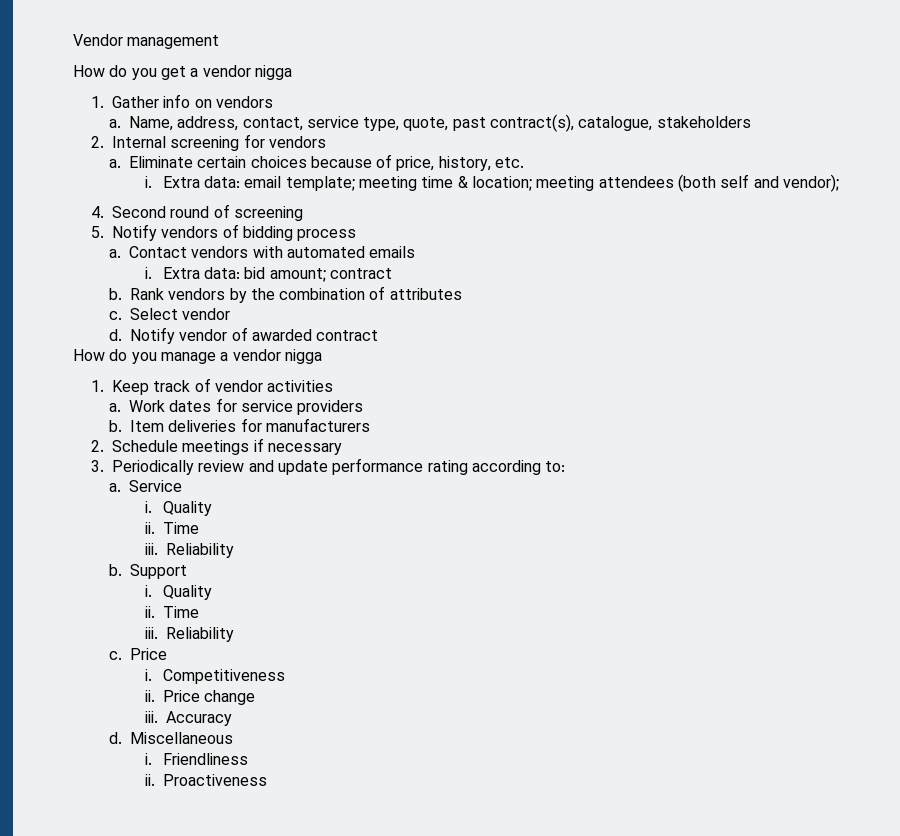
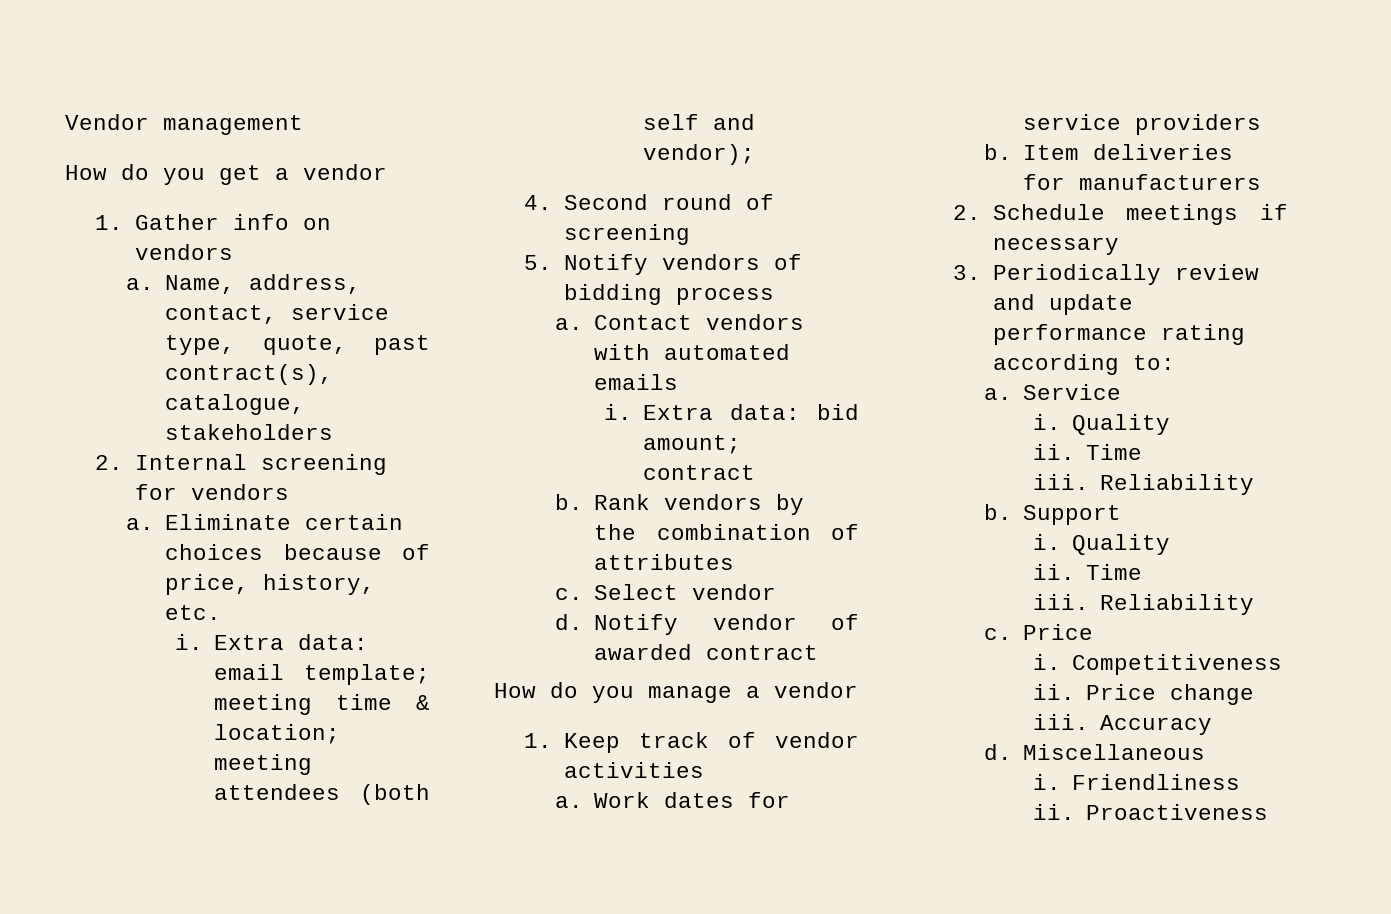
[254,65,292,80] nigga -> (387, 172) none
[284,349,322,364] nigga -> (858, 690) none

